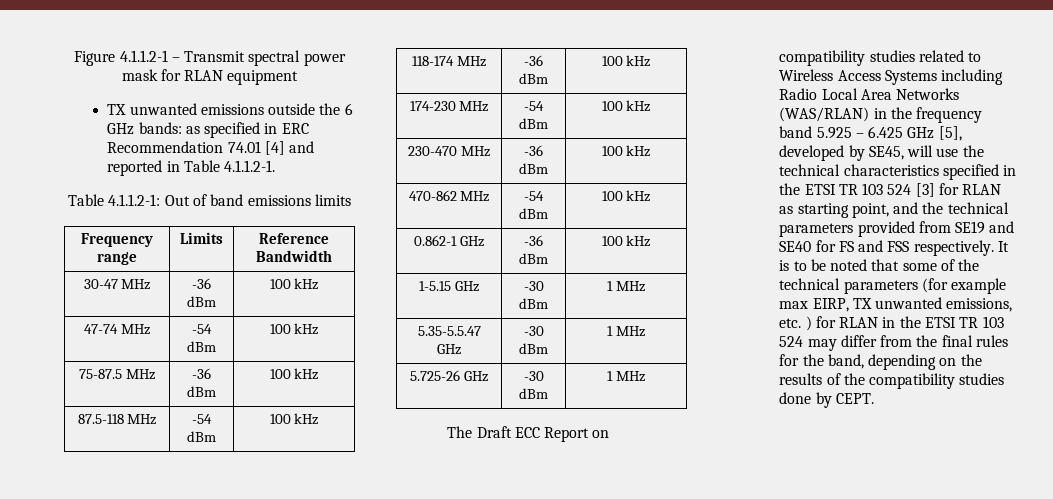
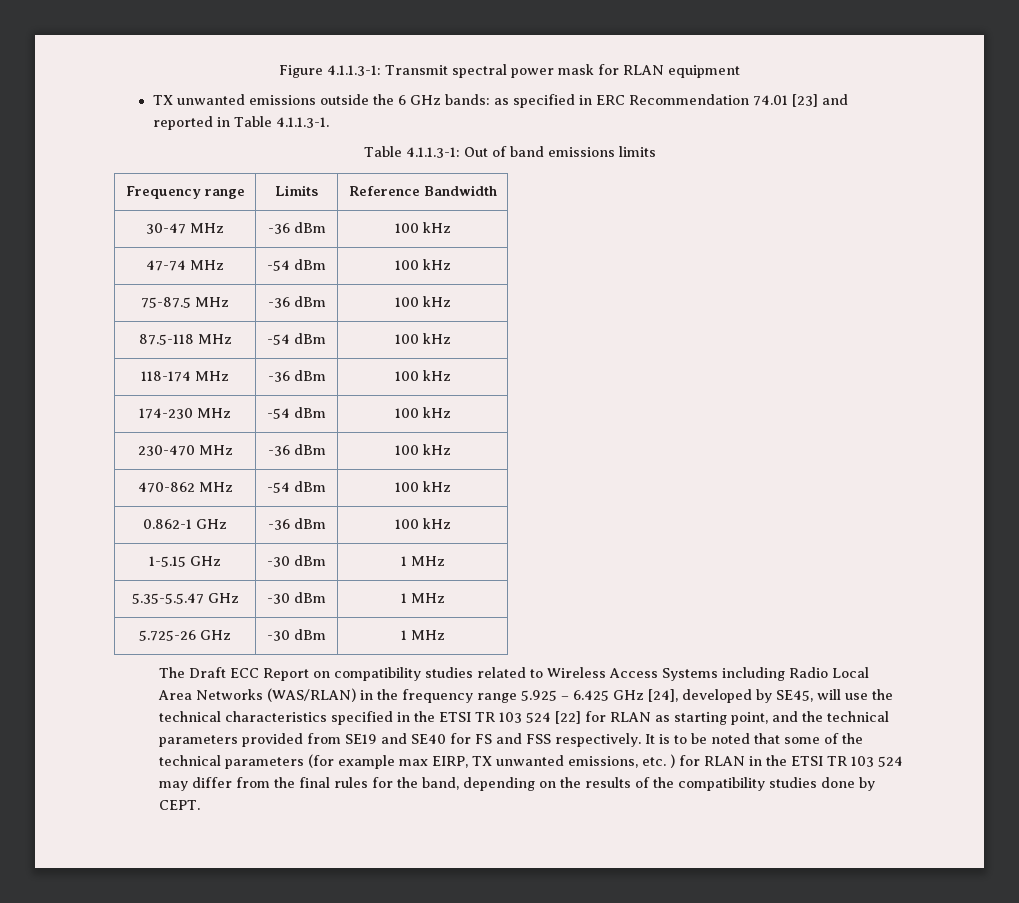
[119,50,180,62] 4.1.1.2-1 – -> [327,65,381,76] 4.1.1.3-1:
[264,141,285,155] [4] -> [791,94,818,107] [23]
[224,160,276,172] [68,194,161,206] 4.1.1.2-1. // Table 4.1.1.2-1: -> [275,117,329,128] [363,146,460,158] 4.1.1.3-1. // Table 4.1.1.3-1:
[779,126,813,138] band -> [477,693,518,703] range
[938,126,962,141] [5], -> [648,689,679,702] [24],
[915,183,935,197] [3] -> [555,711,582,724] [22]

